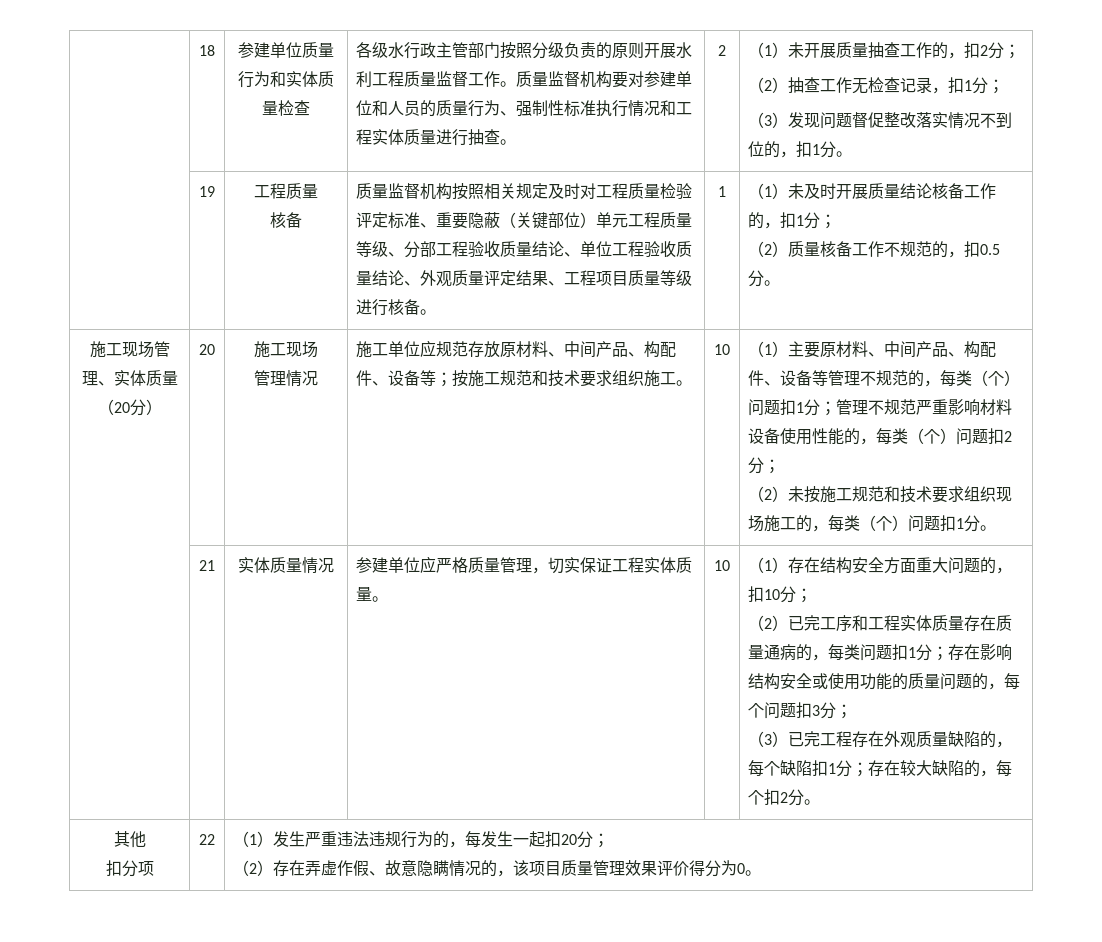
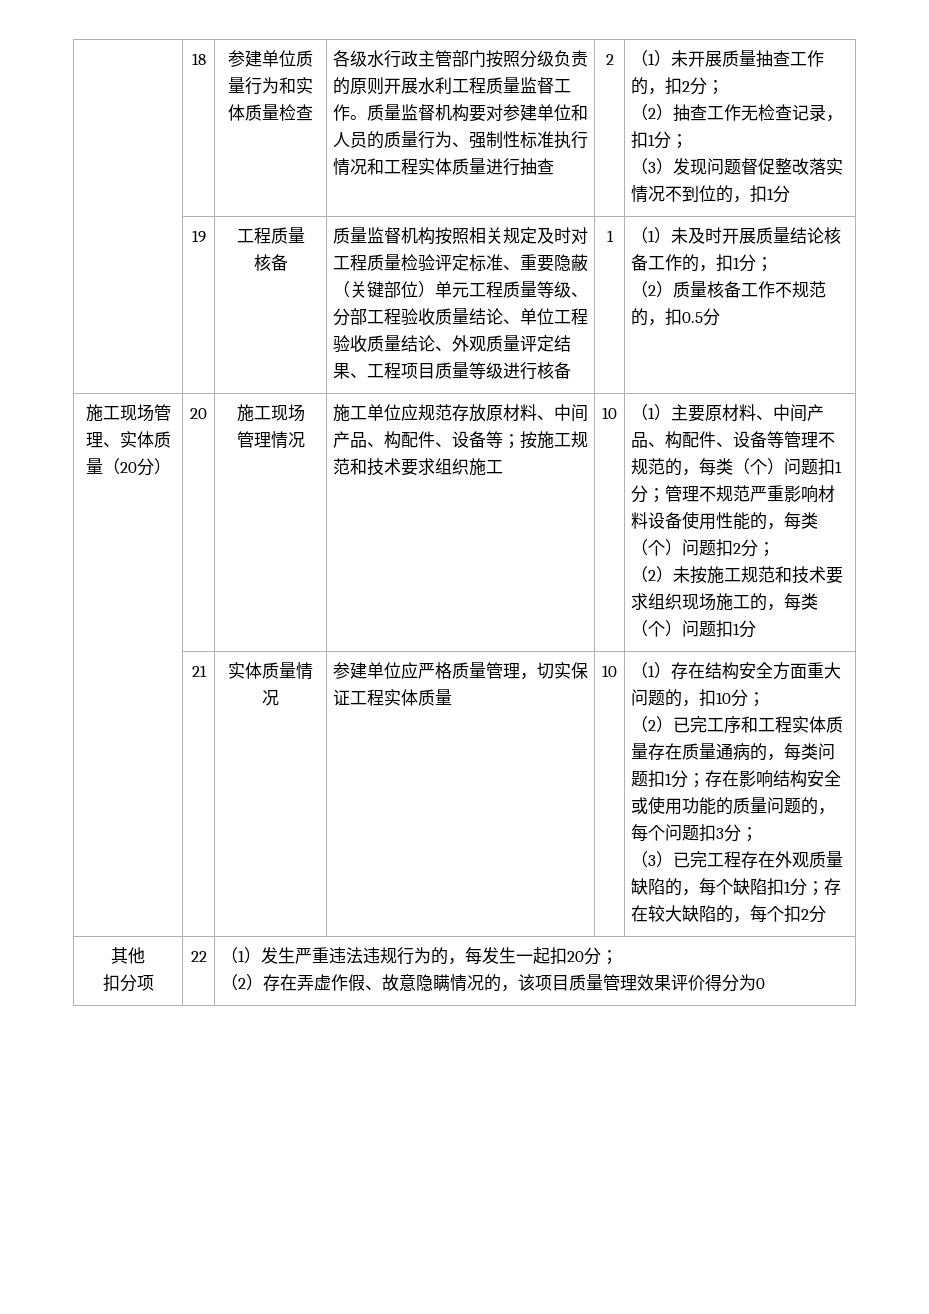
[499,139,516,145] 。 -> (554, 166) none
[835,151,852,157] 。 -> (790, 194) none
[419,309,436,315] 。 -> (571, 370) none
[763,280,780,286] 。 -> (720, 317) none
[675,380,692,386] 。 -> (503, 467) none
[979,525,996,531] 。 -> (756, 629) none
[371,596,388,602] 。 -> (452, 697) none
[803,799,820,805] 。 -> (826, 914) none
[744,870,761,876] 。 -> (765, 983) none

